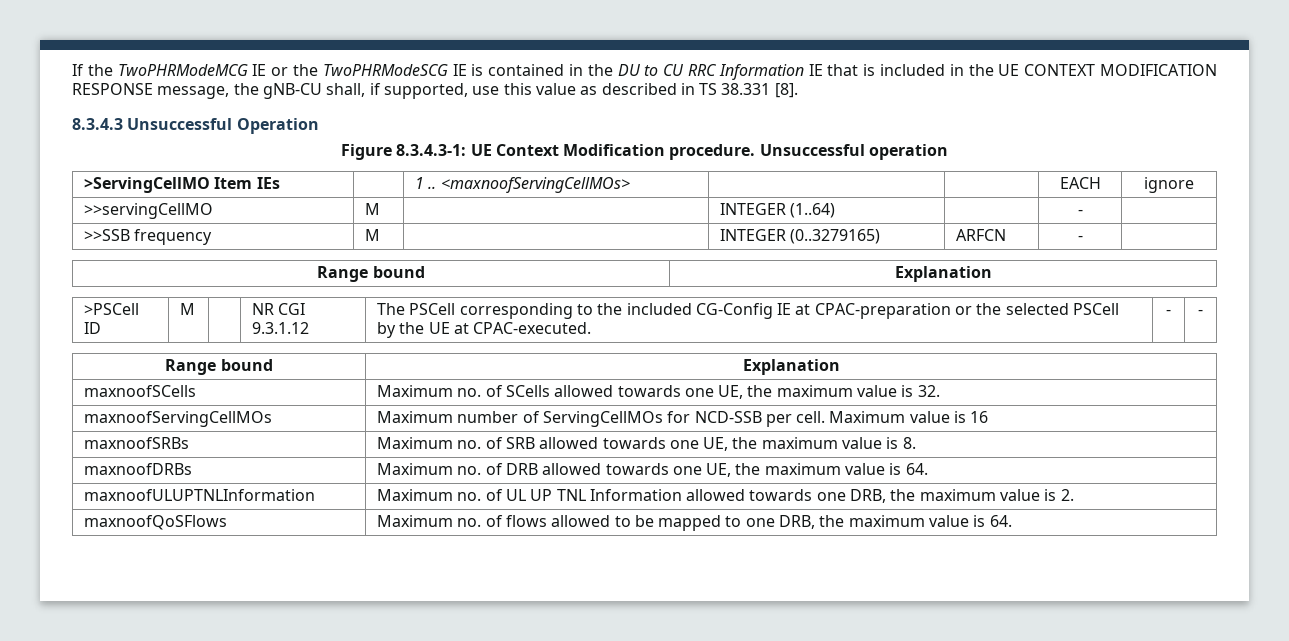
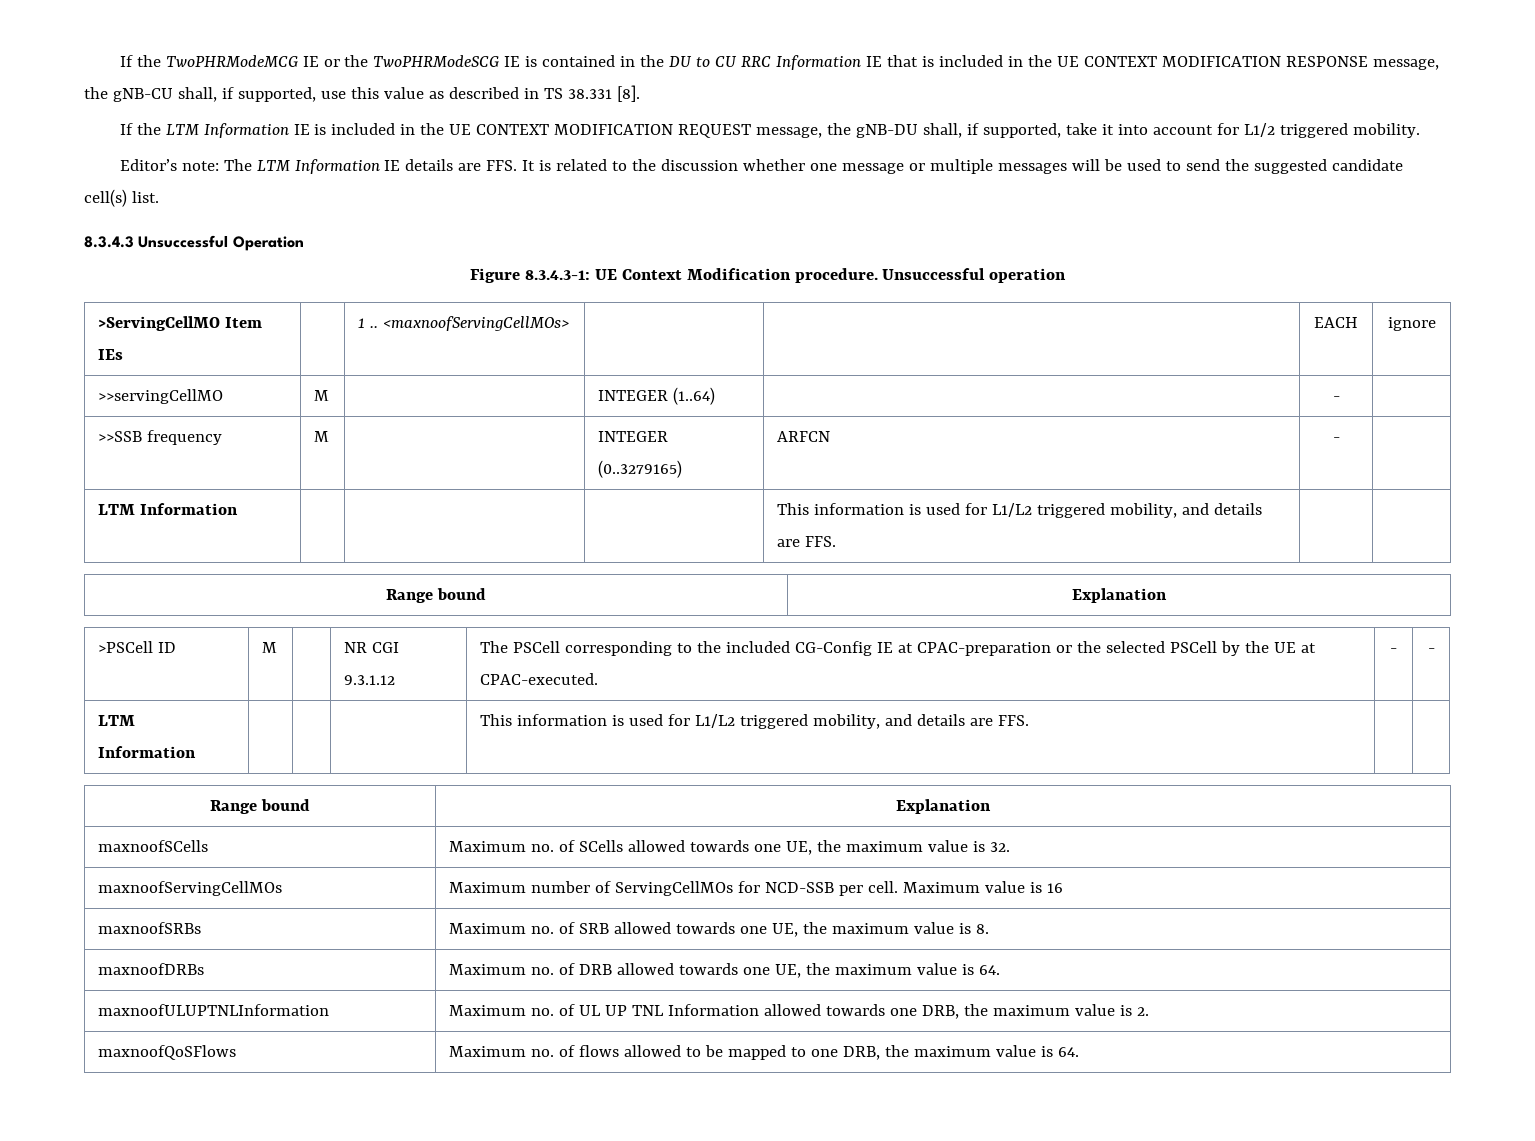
(798, 90) none -> [119,123,1421,138] [119,159,1404,174] [84,189,159,207] // If the LTM Information IE is included in the UE CONTEXT MODIFICATION REQUEST message, the gNB-DU shall, if supported, take it into account for L1/2 triggered mobility. // Editor’s note: The LTM Information IE details are FFS. It is related to the discussion whether one message or multiple messages will be used to send the suggested candidate cell(s) list.
(1083, 238) none -> [98,503,239,515] [777,503,1263,518] [777,536,837,547] // LTM Information | | | | This information is used for L1/L2 triggered mobility, and details are FFS. | |
(1203, 312) none -> [98,715,136,726] [98,746,197,758] [480,714,1030,729] // LTM Information | | | | This information is used for L1/L2 triggered mobility, and details are FFS. | |

